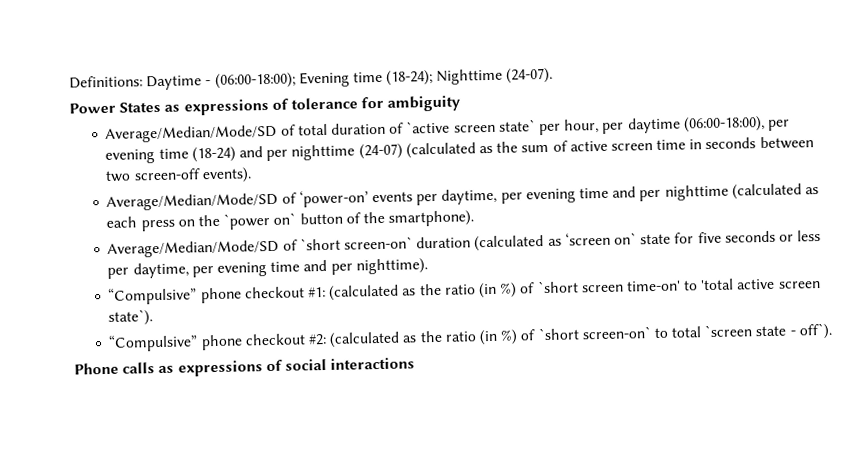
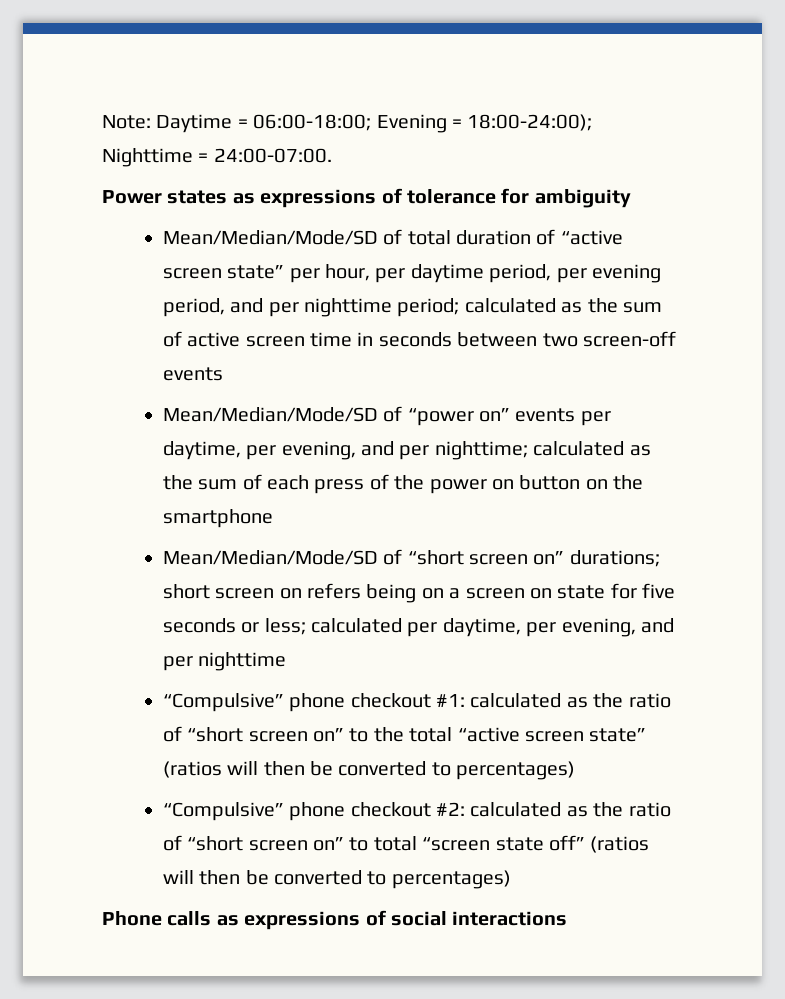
[69,67,554,91] Definitions: Daytime - (06:00-18:00); Evening time (18-24); Nighttime (24-07). -> [102,114,593,133] [102,148,332,167] Note: Daytime = 06:00-18:00; Evening = 18:00-24:00); Nighttime = 24:00-07:00.
[119,101,162,113] States -> [167,190,228,204] states
[105,124,278,143] Average/Median/Mode/SD -> [162,230,378,245] Mean/Median/Mode/SD
[406,119,536,134] `active screen state` -> [560,230,623,245] [162,265,285,279] “active screen state”
[683,115,790,133] [105,142,476,164] (06:00-18:00), per evening time (18-24) and per nighttime (24-07) (calculated -> [489,264,661,283] [162,298,556,317] period, per evening period, and per nighttime period; calculated
[201,167,252,184] [106,183,819,211] [106,210,475,232] [107,231,637,258] events). // Average/Median/Mode/SD of ‘power-on’ events per daytime, per evening time and per nighttime (calculated as each press on the `power on` button of the smartphone). // Average/Median/Mode/SD of `short screen-on` duration (calculated as ‘screen on` -> [162,367,223,381] [162,406,611,426] [162,441,651,460] [162,474,644,494] [162,509,273,528] [162,549,660,567] [162,583,552,603] events // Mean/Median/Mode/SD of “power on” events per daytime, per evening, and per nighttime; calculated as the sum of each press of the power on button on the smartphone // Mean/Median/Mode/SD of “short screen on” durations; short screen on refers being on a screen on
[797,229,822,242] [107,258,428,279] less per daytime, per evening time and per nighttime). -> [264,618,674,637] [162,652,287,671] less; calculated per daytime, per evening, and per nighttime
[329,278,821,301] [108,309,154,326] (calculated as the ratio (in %) of `short screen time-on' to 'total active screen state`). -> [470,693,671,708] [162,726,647,742] [162,761,576,780] calculated as the ratio of “short screen on” to the total “active screen state” (ratios will then be converted to percentages)
[329,322,833,348] (calculated as the ratio (in %) of `short screen-on` to total `screen state - off`). -> [470,802,671,817] [162,835,650,853] [162,870,511,889] calculated as the ratio of “short screen on” to total “screen state off” (ratios will then be converted to percentages)

